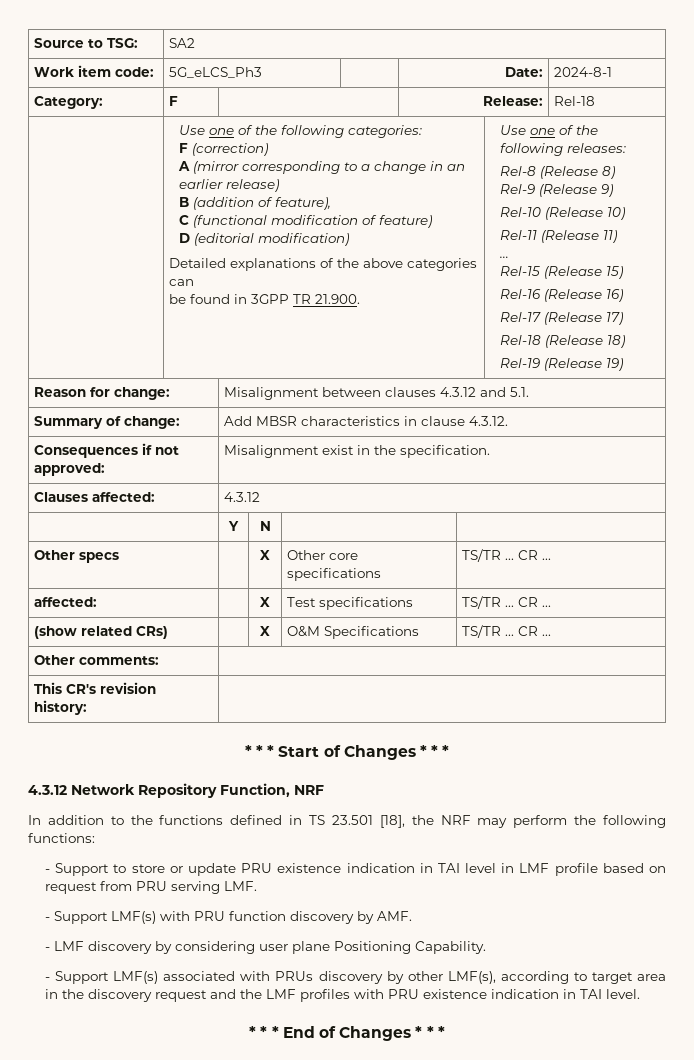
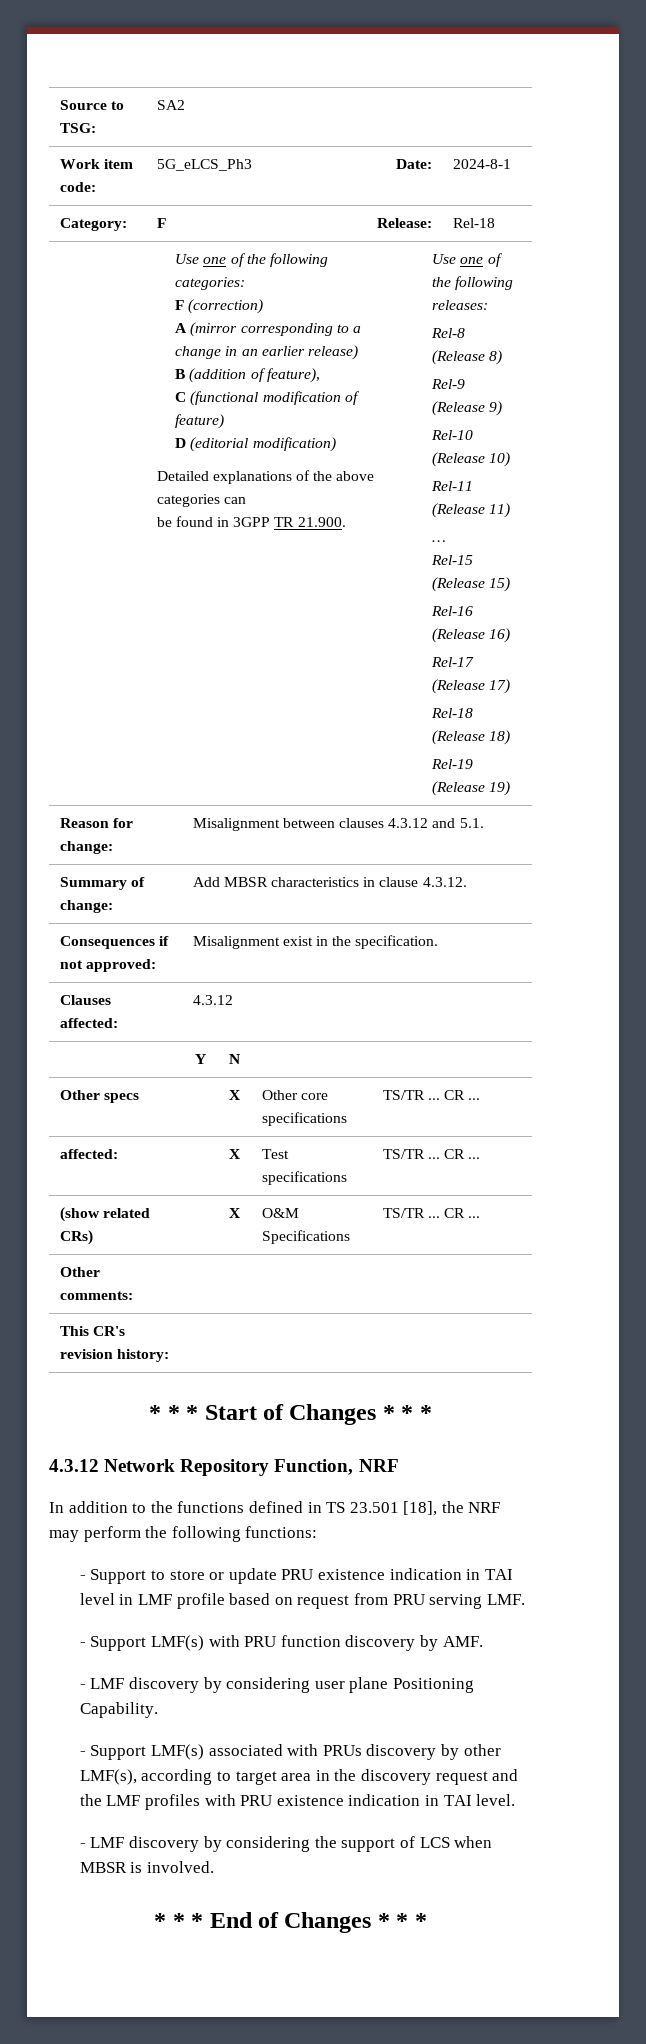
(641, 994) none -> [79,1836,493,1852] [79,1861,215,1873] // - LMF discovery by considering the support of LCS when MBSR is involved.

